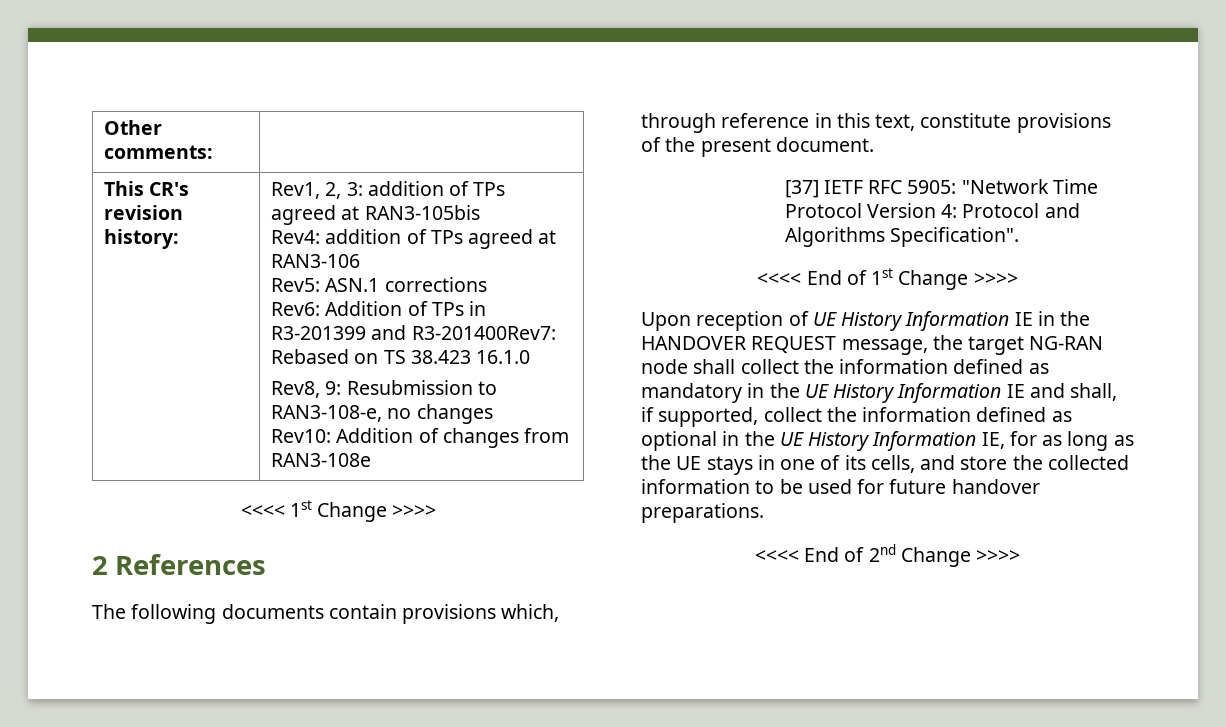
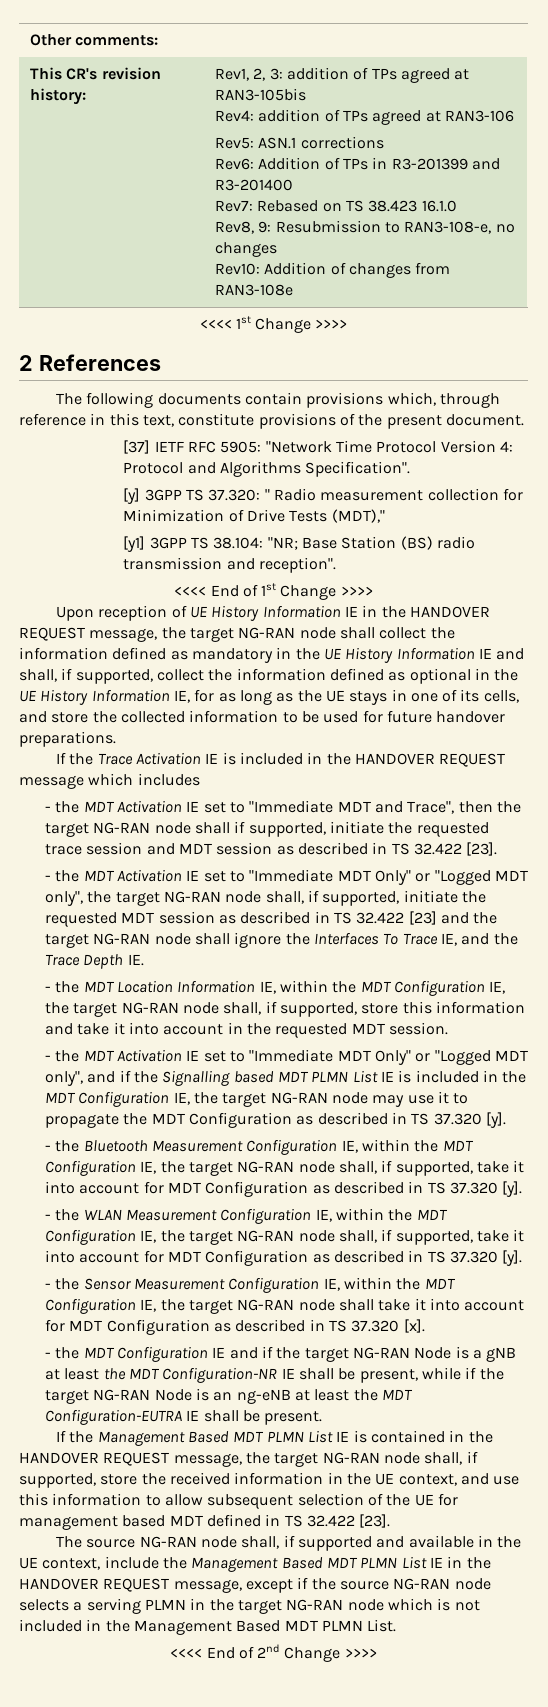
[411,326,556,340] R3-201400Rev7: -> [215,179,294,191] [215,200,254,212] R3-201400 // Rev7:
(1019, 237) none -> [123,488,523,504] [123,509,385,523] [123,536,475,552] [123,557,337,573] // [y] 3GPP TS 37.320: " Radio measurement collection for Minimization of Drive Tests (MDT)," // [y1] 3GPP TS 38.104: "NR; Base Station (BS) radio transmission and reception".
(764, 513) none -> [56,752,506,767] [19,773,200,789] [45,800,521,814] [45,821,489,837] [45,842,498,856] [45,869,528,885] [45,890,486,906] [45,911,498,927] [45,932,518,948] [45,954,144,969] [45,980,506,996] [45,1001,525,1017] [45,1022,448,1038] [45,1049,528,1065] [45,1070,527,1086] [45,1091,469,1107] [45,1112,506,1128] [45,1139,474,1155] [45,1160,525,1176] [45,1181,523,1197] [45,1208,448,1224] [45,1229,525,1245] [45,1250,523,1266] [45,1277,456,1293] [45,1298,525,1314] [45,1319,425,1335] [45,1346,517,1362] [45,1367,504,1383] [45,1388,413,1404] [45,1409,323,1425] [56,1430,493,1446] [19,1451,478,1467] [19,1472,520,1488] [19,1493,458,1509] [19,1514,391,1530] [56,1535,522,1551] [19,1556,491,1572] [19,1577,491,1593] [19,1598,480,1614] [19,1619,397,1635] // If the Trace Activation IE is included in the HANDOVER REQUEST message which includes // - the MDT Activation IE set to "Immediate MDT and Trace", then the target NG-RAN node shall if supported, initiate the requested trace session and MDT session as described in TS 32.422 [23]. // - the MDT Activation IE set to "Immediate MDT Only" or "Logged MDT only", the target NG-RAN node shall, if supported, initiate the requested MDT session as described in TS 32.422 [23] and the target NG-RAN node shall ignore the Interfaces To Trace IE, and the Trace Depth IE. // - the MDT Location Information IE, within the MDT Configuration IE, the target NG-RAN node shall, if supported, store this information and take it into account in the requested MDT session. // - the MDT Activation IE set to "Immediate MDT Only" or "Logged MDT only", and if the Signalling based MDT PLMN List IE is included in the MDT Configuration IE, the target NG-RAN node may use it to propagate the MDT Configuration as described in TS 37.320 [y]. // - the Bluetooth Measurement Configuration IE, within the MDT Configuration IE, the target NG-RAN node shall, if supported, take it into account for MDT Configuration as described in TS 37.320 [y]. // - the WLAN Measurement Configuration IE, within the MDT Configuration IE, the target NG-RAN node shall, if supported, take it into account for MDT Configuration as described in TS 37.320 [y]. // - the Sensor Measurement Configuration IE, within the MDT Configuration IE, the target NG-RAN node shall take it into account for MDT Configuration as described in TS 37.320 [x]. // - the MDT Configuration IE and if the target NG-RAN Node is a gNB at least the MDT Configuration-NR IE shall be present, while if the target NG-RAN Node is an ng-eNB at least the MDT Configuration-EUTRA IE shall be present. // If the Management Based MDT PLMN List IE is contained in the HANDOVER REQUEST message, the target NG-RAN node shall, if supported, store the received information in the UE context, and use this information to allow subsequent selection of the UE for management based MDT defined in TS 32.422 [23]. // The source NG-RAN node shall, if supported and available in the UE context, include the Management Based MDT PLMN List IE in the HANDOVER REQUEST message, except if the source NG-RAN node selects a serving PLMN in the target NG-RAN node which is not included in the Management Based MDT PLMN List.

